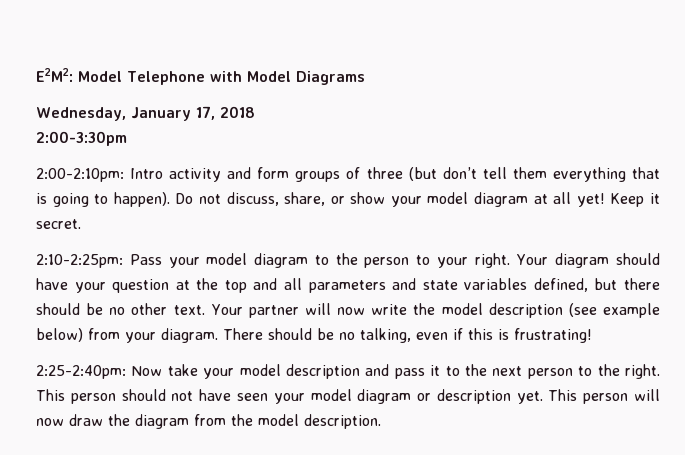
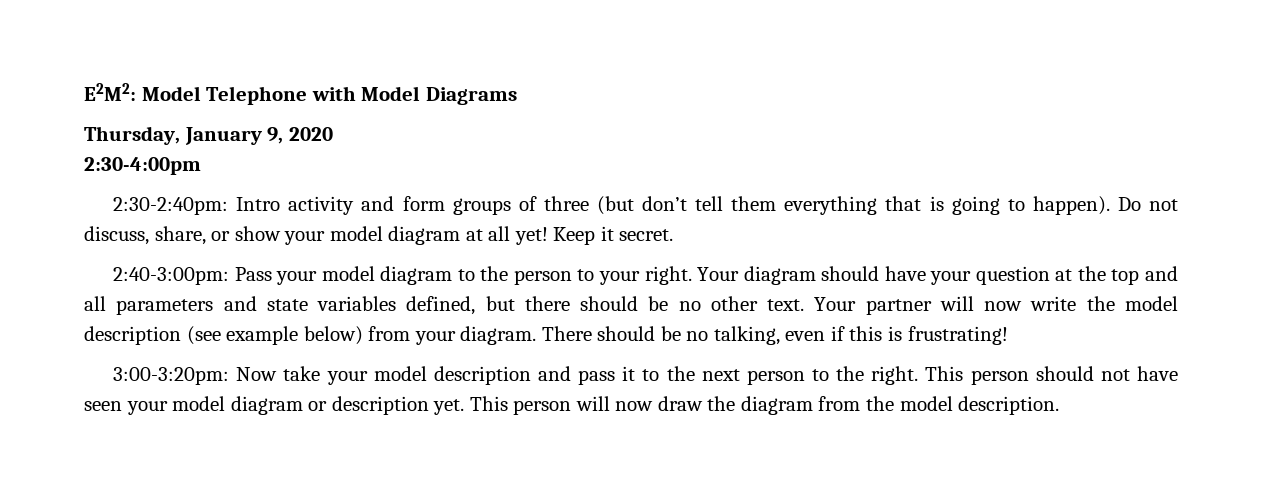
[36,106,255,121] [36,131,127,146] [36,168,124,182] Wednesday, January 17, 2018 // 2:00-3:30pm // 2:00-2:10pm: -> [84,126,333,145] [84,157,201,175] [113,197,229,215] Thursday, January 9, 2020 // 2:30-4:00pm // 2:30-2:40pm:
[36,254,123,268] 2:10-2:25pm: -> [113,267,230,285] 2:40-3:00pm:
[36,365,126,379] 2:25-2:40pm: -> [113,367,230,385] 3:00-3:20pm:

